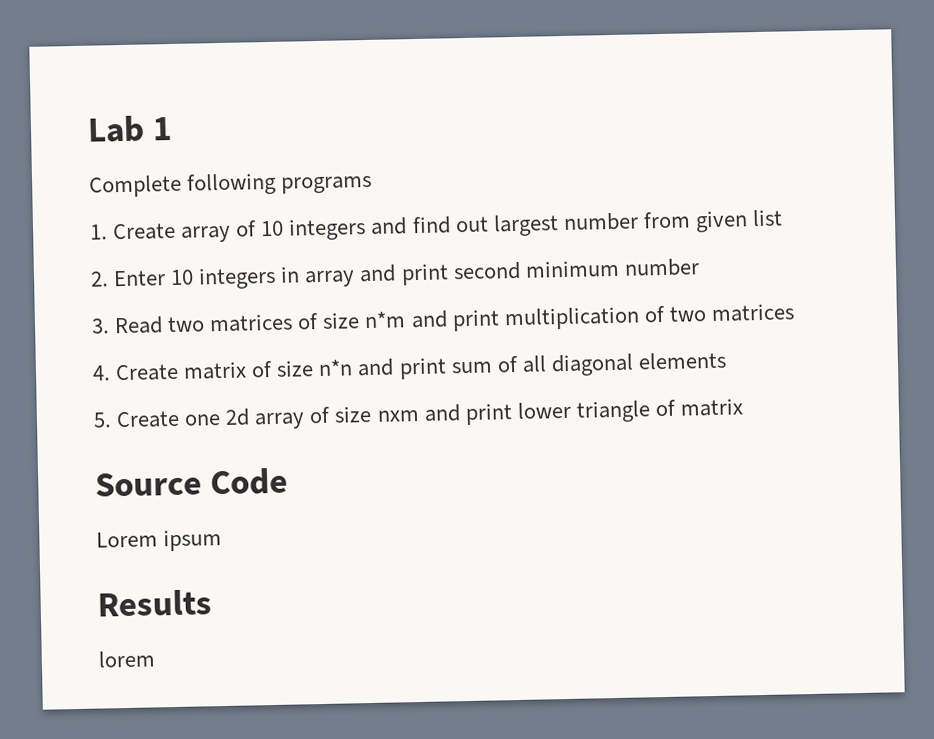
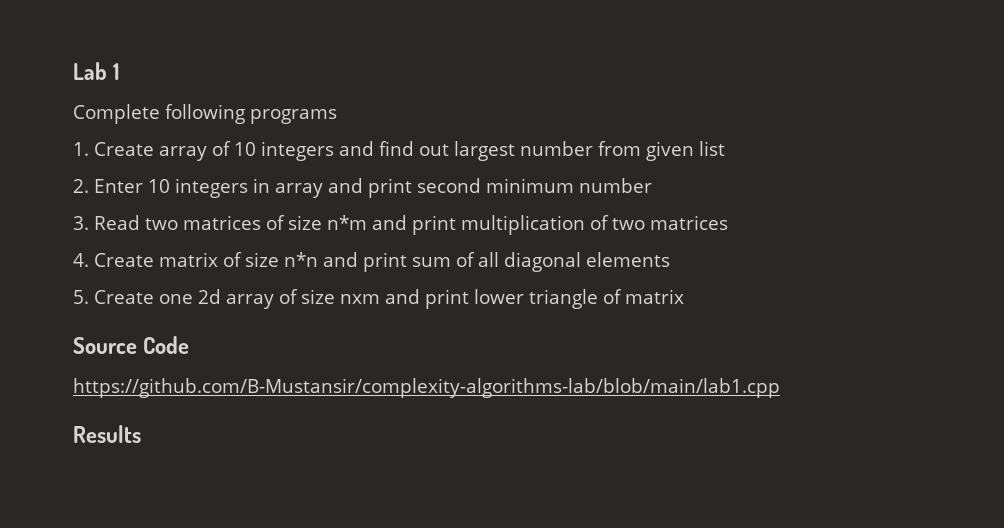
[96,529,223,552] Lorem ipsum -> [73,378,780,398] https://github.com/B-Mustansir/complexity-algorithms-lab/blob/main/lab1.cpp
[98,650,155,668] // lorem -> (141, 434) none

